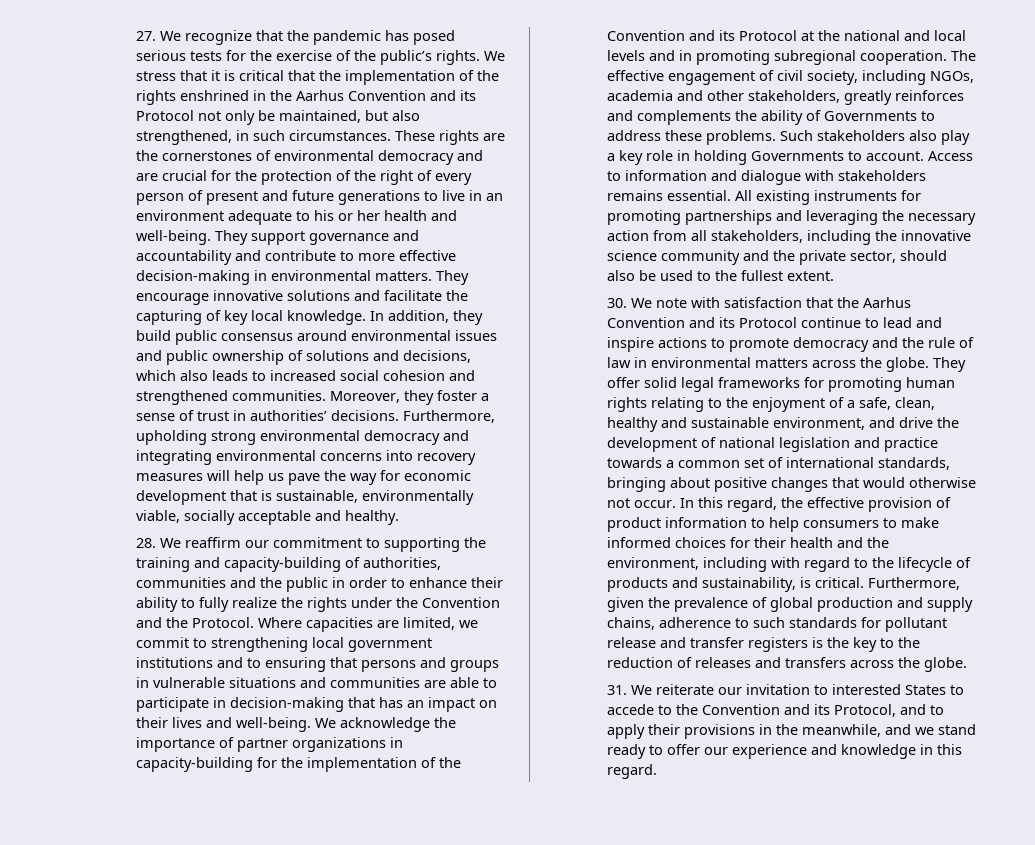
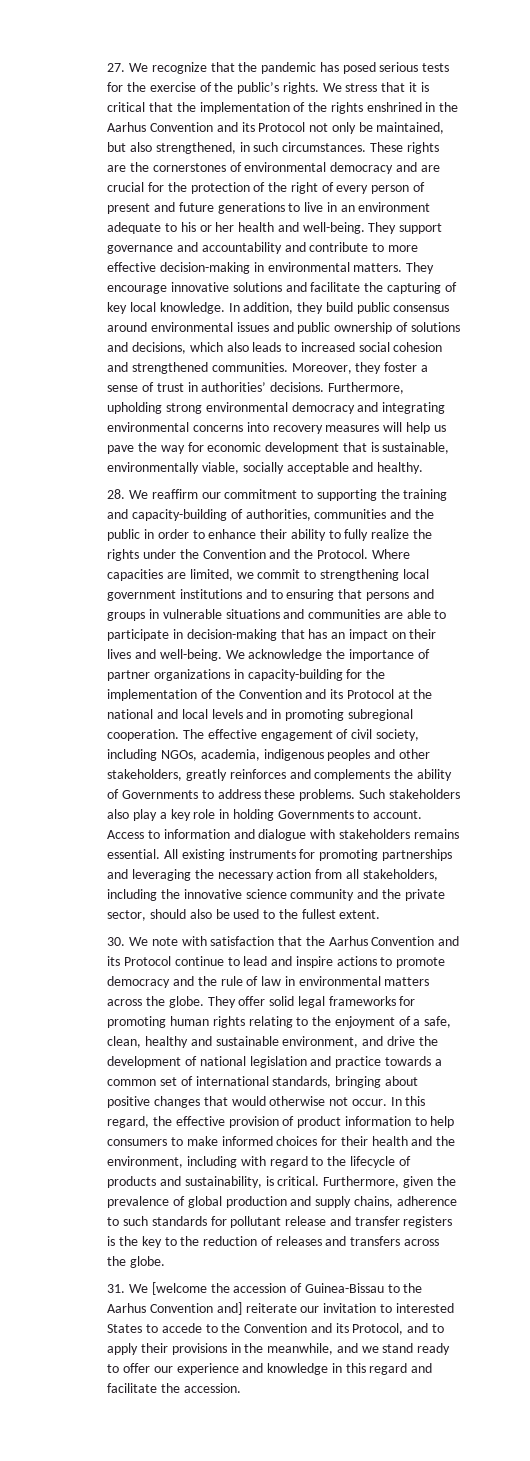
[607,90,674,101] academia -> [200,749,371,761] academia, indigenous peoples
(653, 690) none -> [151,1282,423,1295] [107,1302,242,1315] [welcome the accession of Guinea-Bissau to the Aarhus Convention and]
[607,764,658,779] regard. -> [369,1363,433,1375] [107,1383,241,1393] regard and facilitate the accession.

